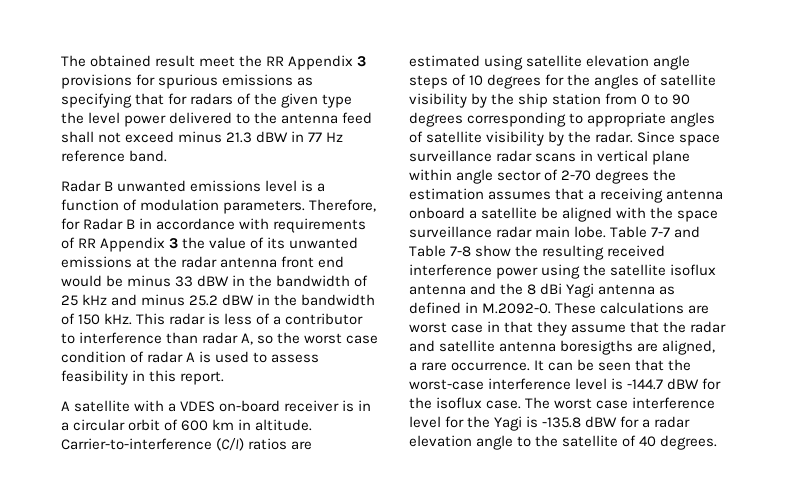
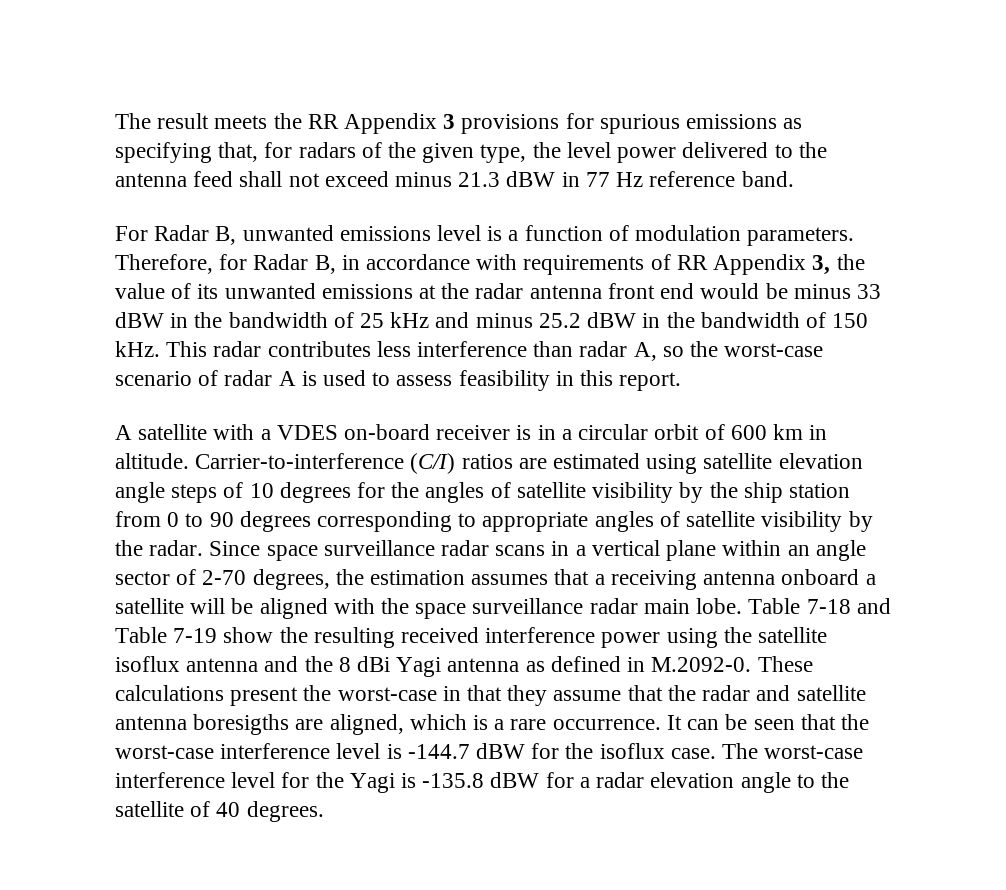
[61,55,236,67] The obtained result meet -> [115,113,268,129] The result meets
[135,93,165,105] that -> [218,142,259,162] that,
[322,94,353,108] type -> [480,144,527,163] type,
[61,180,114,192] Radar B -> [115,225,237,245] For Radar B,
[126,219,136,229] B -> [314,255,336,274] B,
[169,238,179,249] 3 -> [812,255,831,275] 3,
[208,313,364,325] [61,333,75,344] is less of a contributor to -> [267,341,411,357] contributes less
[304,333,379,344] [61,351,126,363] worst case condition -> [724,343,824,357] [115,371,192,386] worst-case scenario
(594, 155) none -> [575,545,586,556] a
(452, 175) none -> [787,545,810,556] an
[595,169,650,184] degrees -> [252,569,330,590] degrees,
(538, 213) none -> [190,598,226,614] will
[651,227,671,237] 7-7 -> [806,599,851,614] 7-18
[450,246,472,257] 7-8 -> [173,628,218,643] 7-19
[688,305,710,314] [409,322,484,333] are worst case -> [230,685,437,706] present the worst-case
(716, 347) none -> [409,714,489,730] which is
[554,398,629,409] worst case -> [764,745,864,759] worst-case

